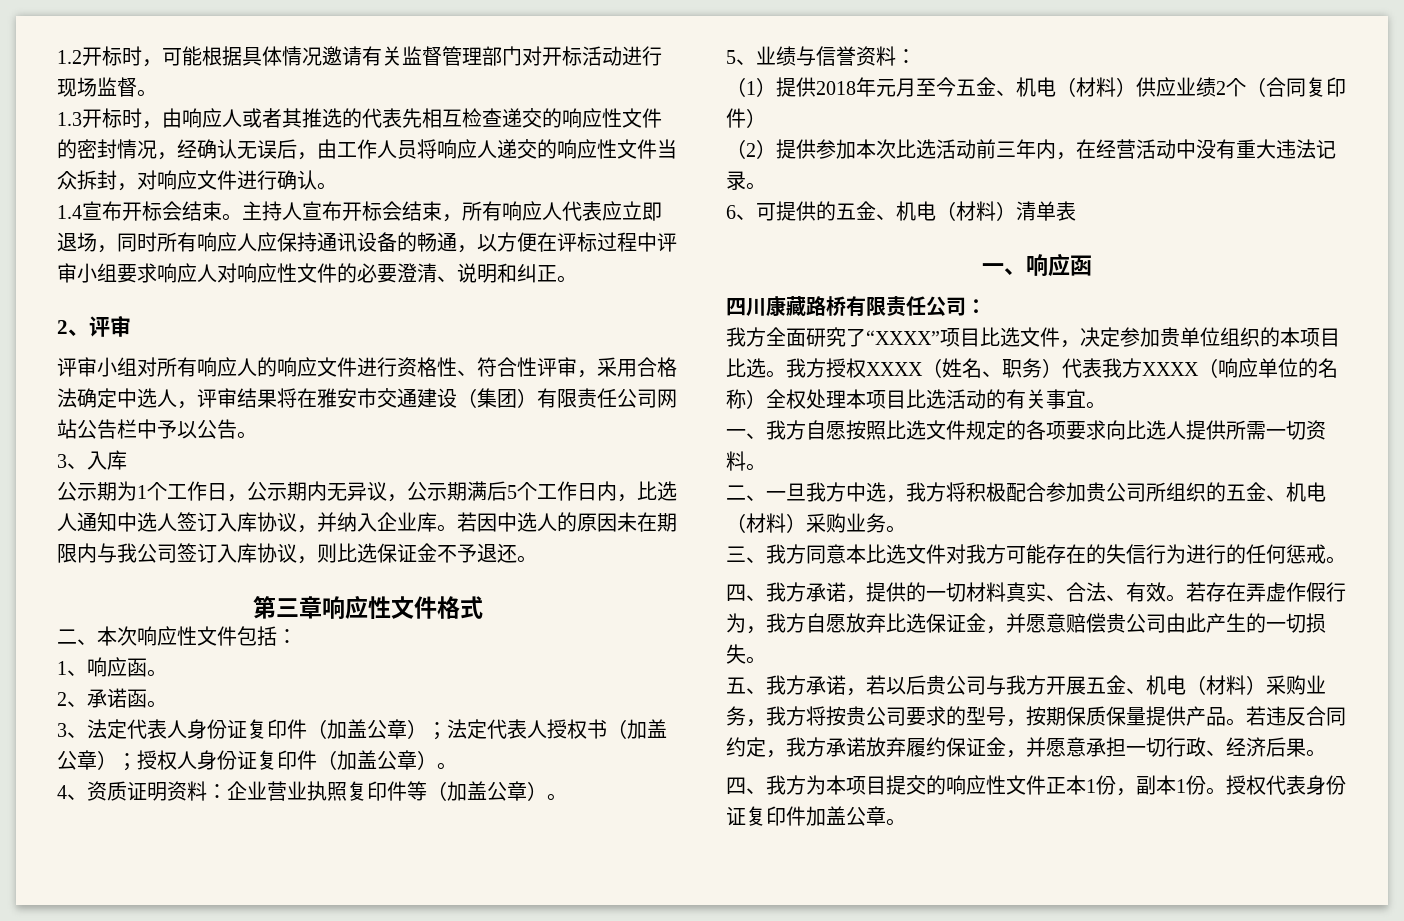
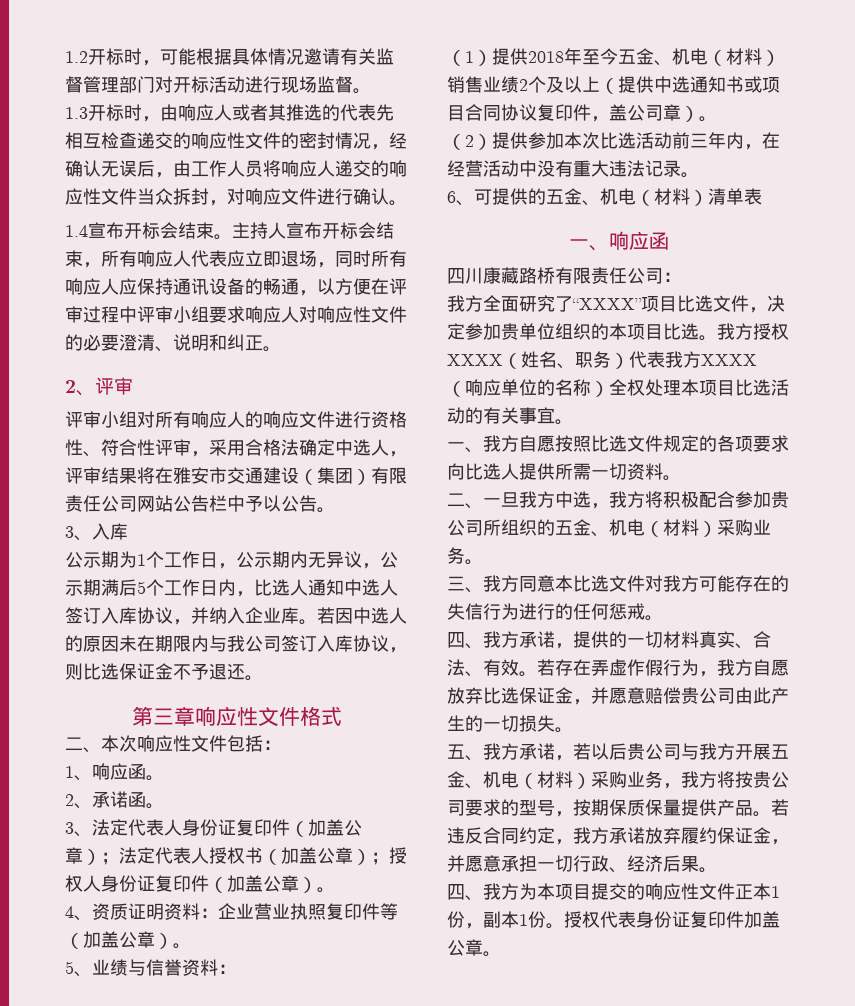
[577,232,597,252] 标 -> [65,306,83,323] 审
[876,78,916,97] 元月 -> (582, 56) none
[1136,77,1176,97] 供应 -> [447,76,483,93] 销售
[1246,77,1346,97] [726,108,766,128] （合同复印件） -> [546,76,780,94] [447,104,717,122] 及以上（提供中选通知书或项目合同协议复印件，盖公司章）。

